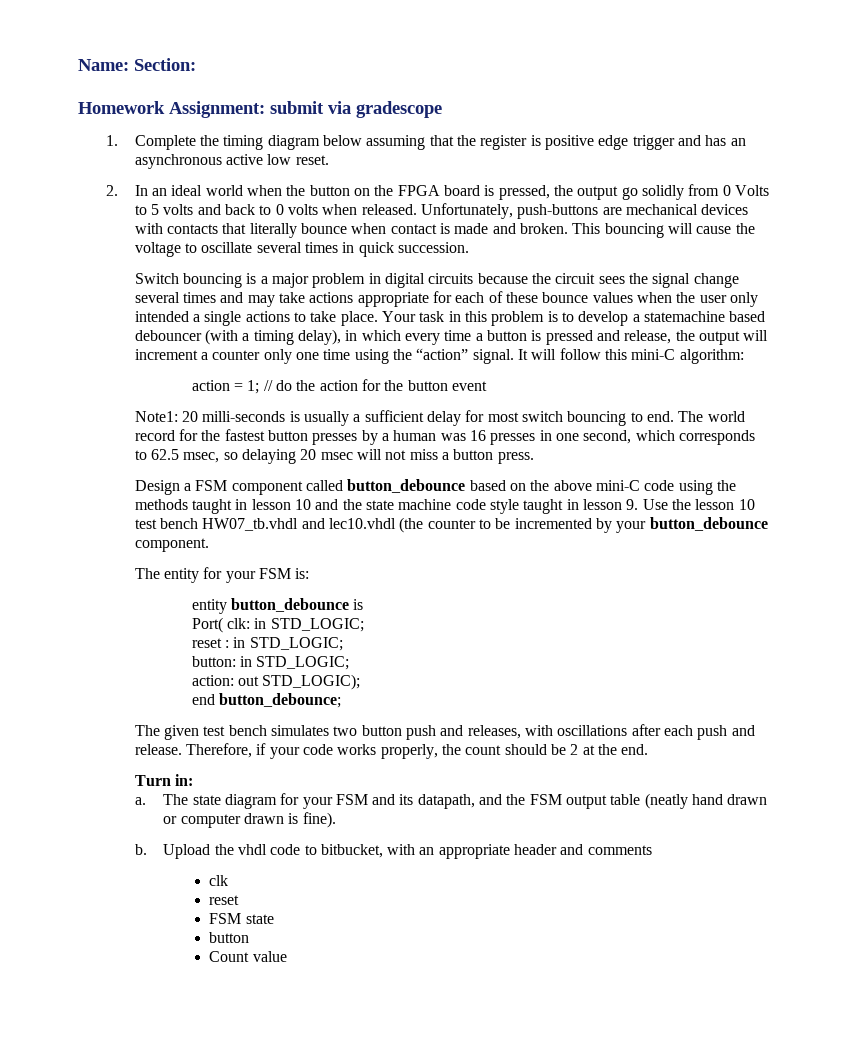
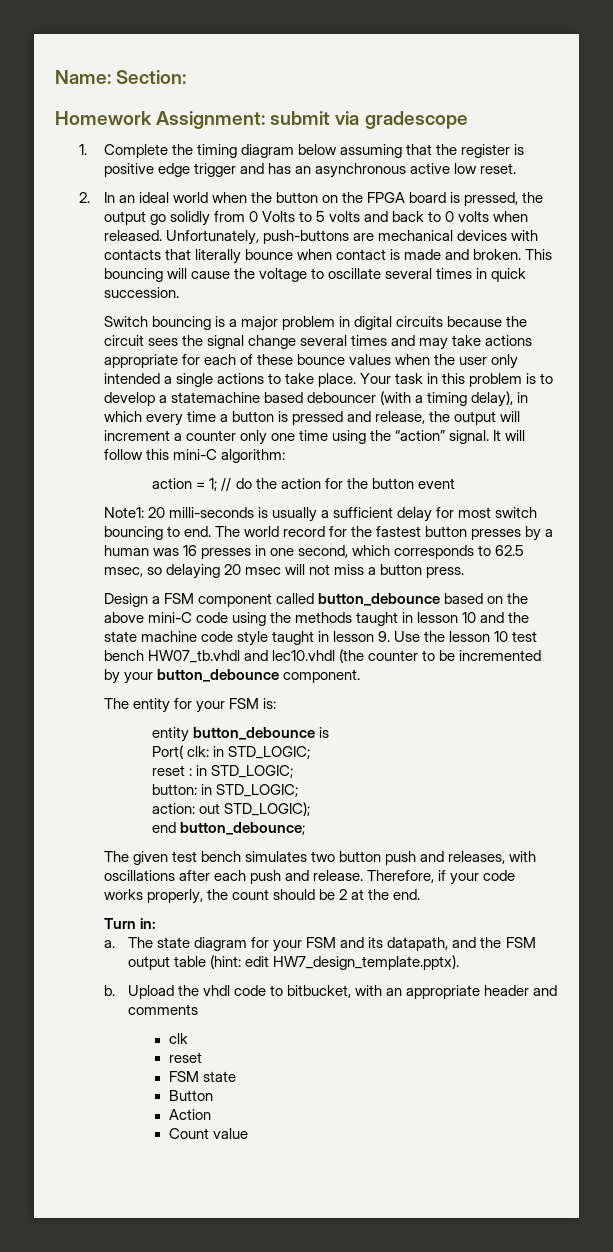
[644,793,768,809] [163,812,336,828] (neatly hand drawn or computer drawn is fine). -> [210,955,460,970] (hint: edit HW7_design_template.pptx).
[209,932,250,943] button -> [168,1090,213,1101] [168,1109,211,1120] Button // Action

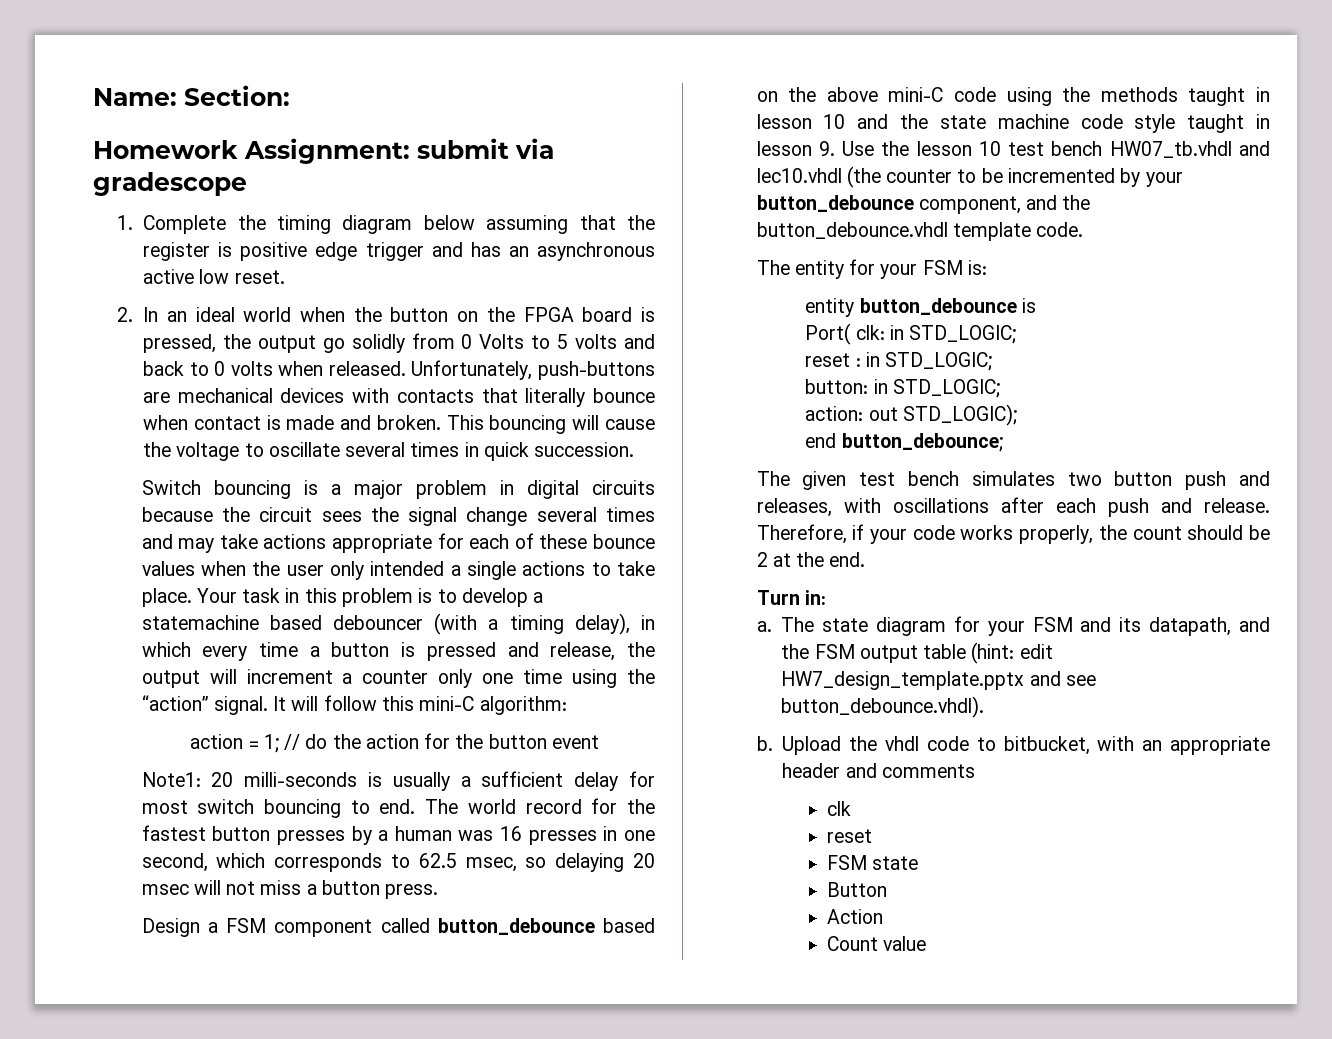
[282,669,360,683] component. -> [918,195,1091,214] [756,222,1084,241] component, and the button_debounce.vhdl template code.
[273,955,460,970] HW7_design_template.pptx). -> [781,671,1096,690] [781,696,985,718] HW7_design_template.pptx and see button_debounce.vhdl).

